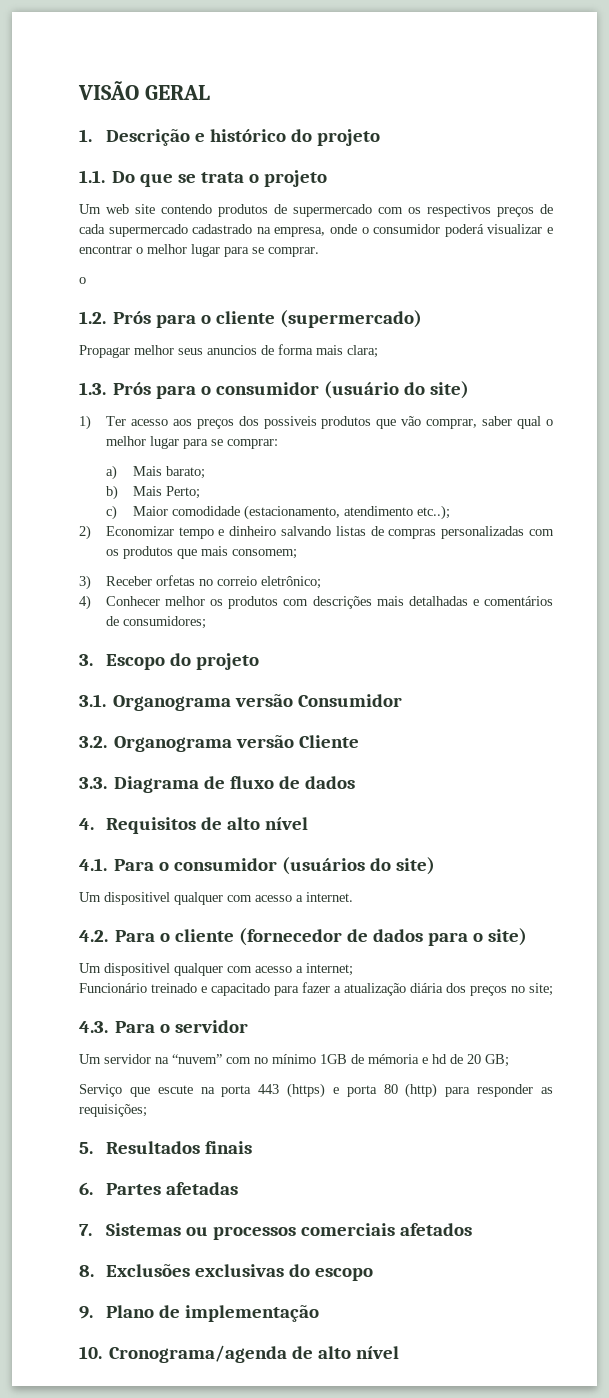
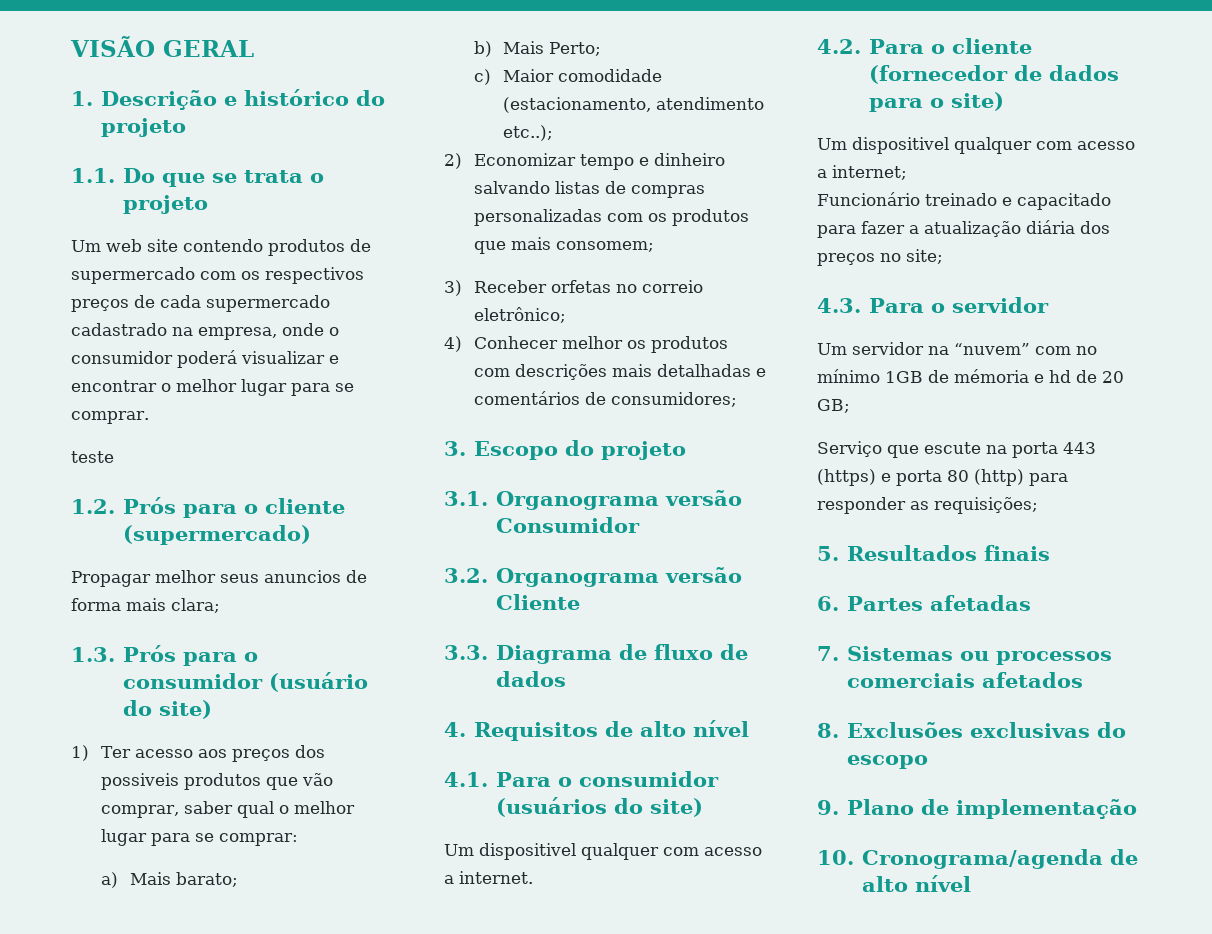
[79,277,86,284] o -> [71,451,114,463] teste

